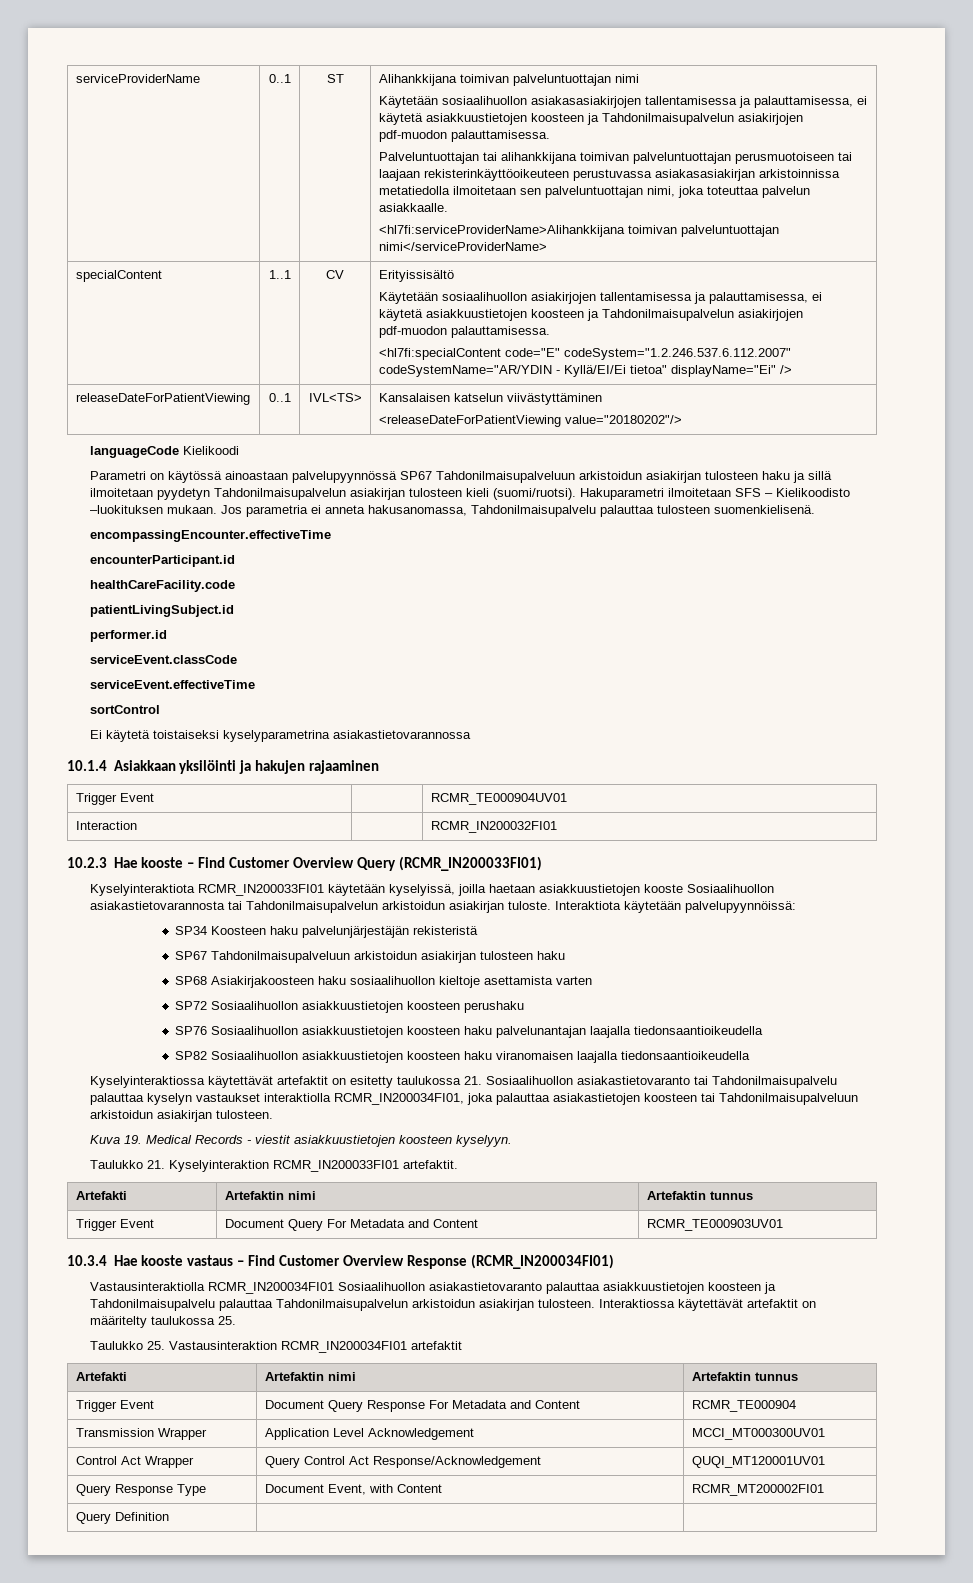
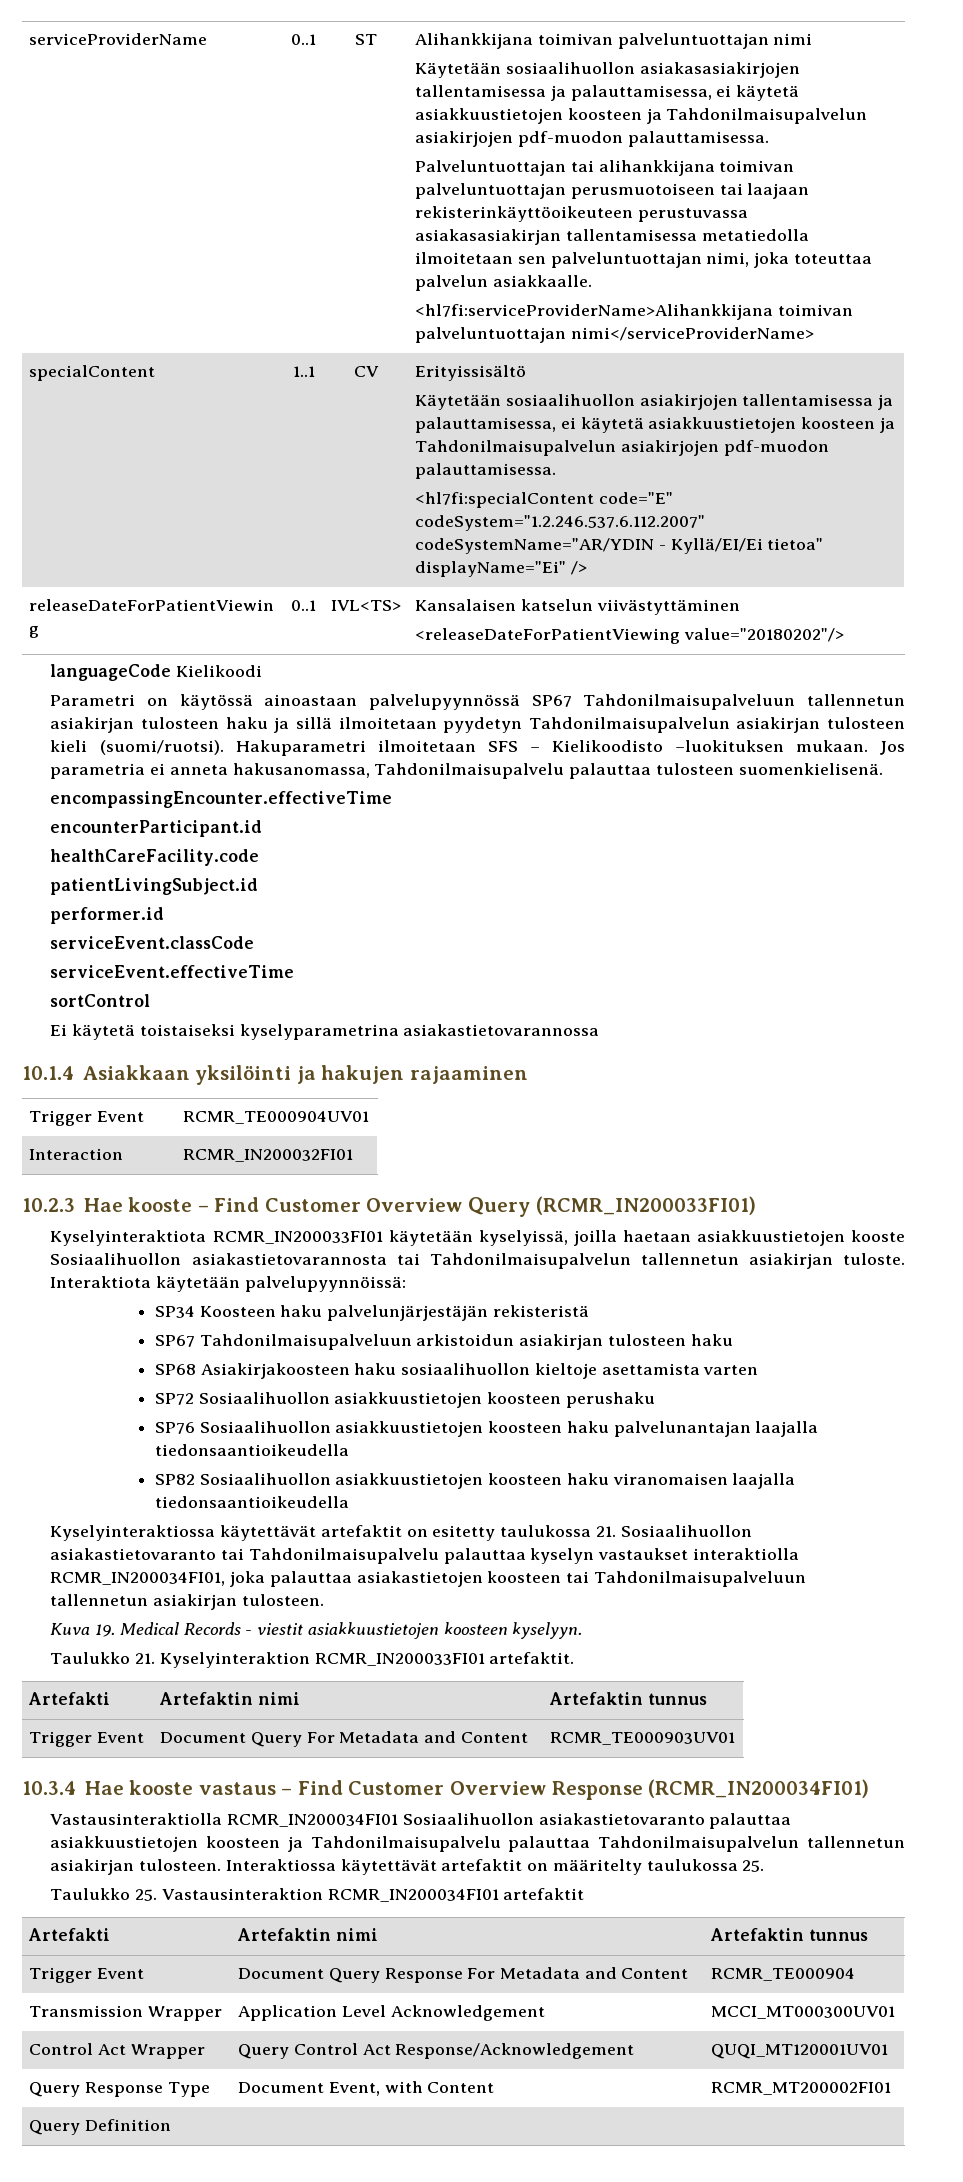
[758,169,840,178] arkistoinnissa -> [565,229,697,241] tallentamisessa
[579,471,643,480] arkistoidun -> [807,694,905,706] tallennetun
[382,901,446,910] arkistoidun -> [640,1253,739,1265] tallennetun
[90,1110,154,1119] arkistoidun -> [50,1594,149,1606] tallennetun
[412,1299,476,1308] arkistoidun -> [807,1836,905,1848] tallennetun

